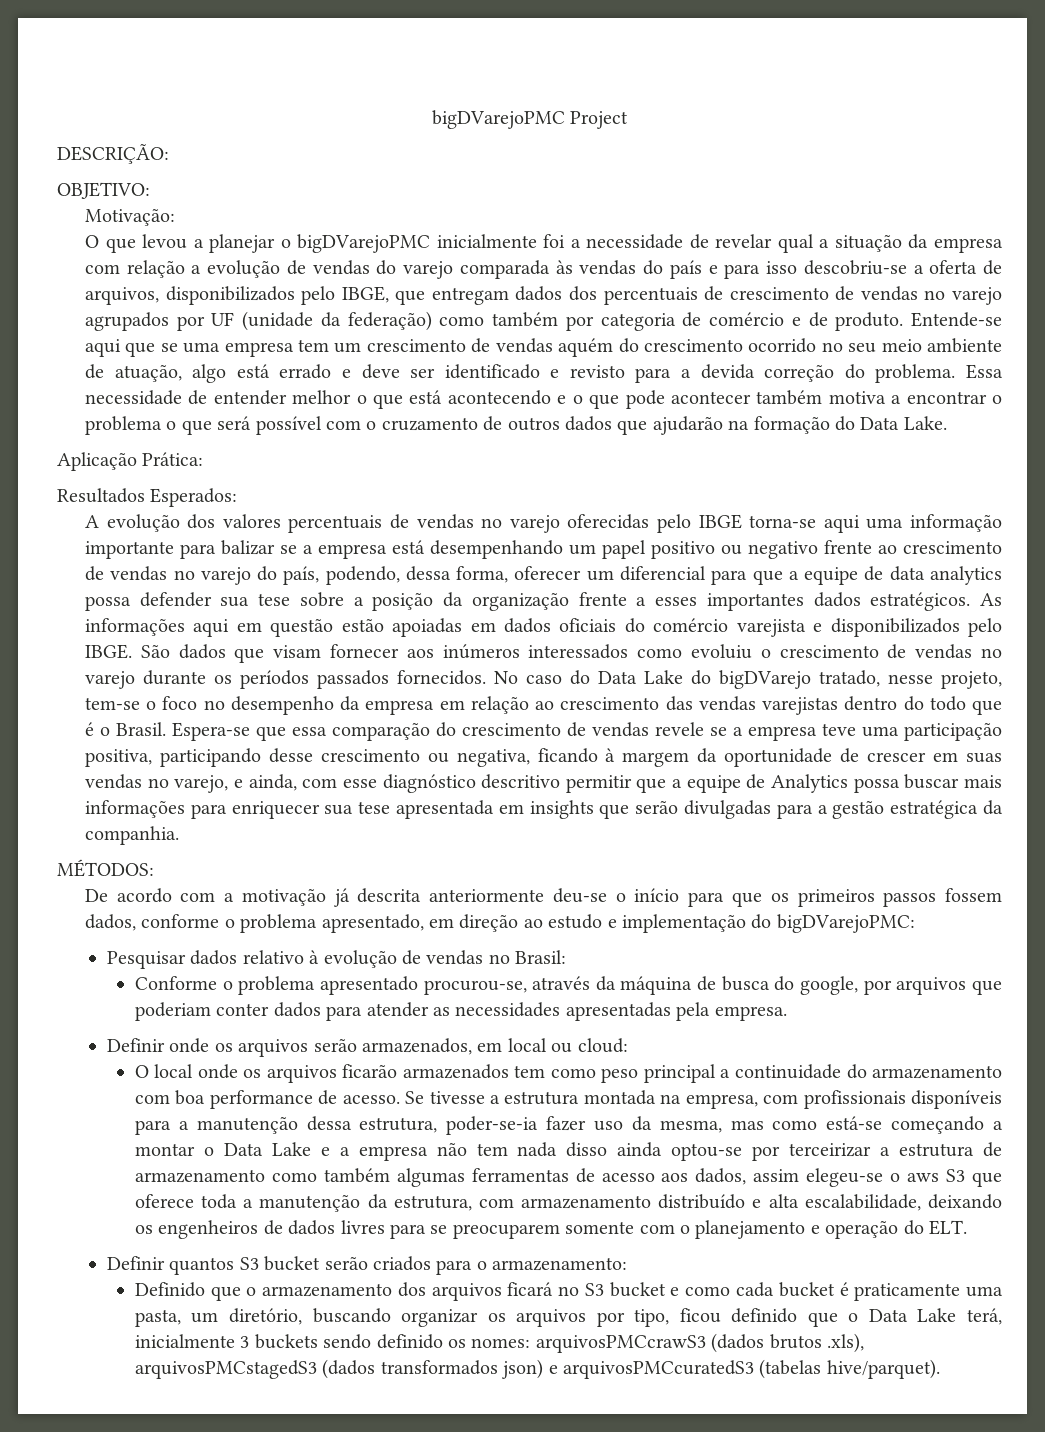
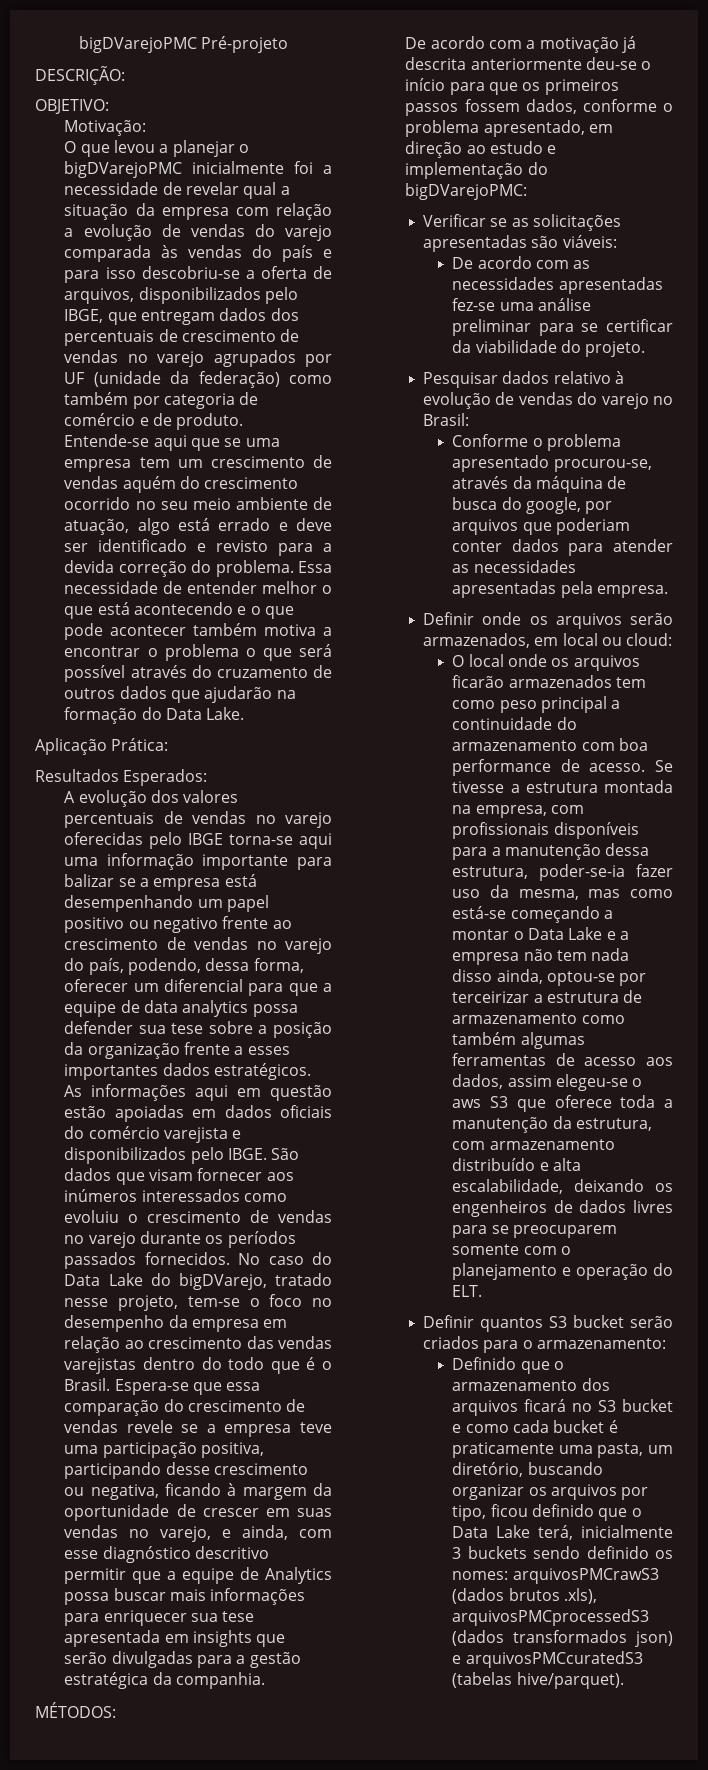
[431,110,629,129] bigDVarejoPMC Project -> [78,36,289,53] bigDVarejoPMC Pré-projeto
[325,420,377,430] com o -> [130,665,212,678] através do
[718,670,880,689] bigDVarejo tratado, -> [178,1273,332,1290] bigDVarejo, tratado
(915, 923) none -> [423,214,621,231] [423,235,617,252] [452,256,591,269] [452,277,663,294] [452,298,592,311] [452,319,673,336] [452,340,646,357] // Verificar se as solicitações apresentadas são viáveis: // De acordo com as necessidades apresentadas fez-se uma análise preliminar para se certificar da viabilidade do projeto.
(484, 957) none -> [577,392,649,409] do varejo
[617,1142,663,1157] ainda -> [496,969,543,984] ainda,
[535,1335,706,1353] arquivosPMCcrawS3 -> [512,1568,659,1584] arquivosPMCrawS3
[134,1360,317,1379] arquivosPMCstagedS3 -> [452,1609,650,1626] arquivosPMCprocessedS3

